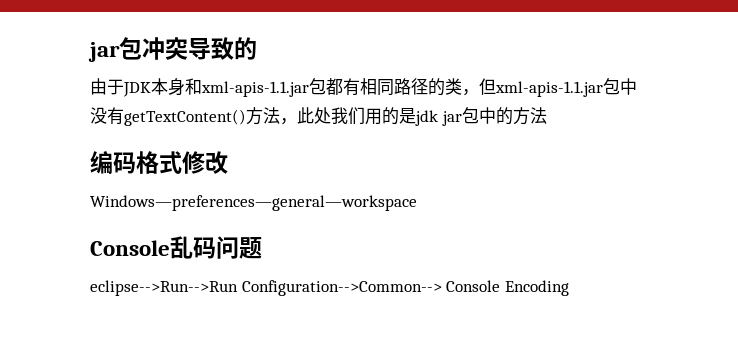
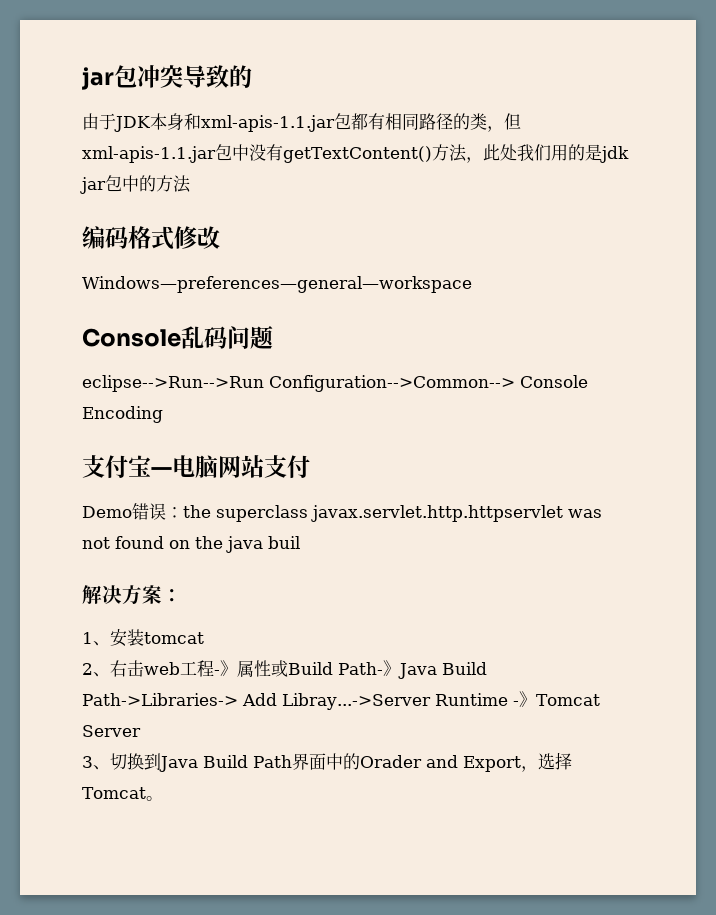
(569, 288) none -> [82,455,310,479] [82,503,602,522] [82,536,300,553] [82,585,182,605] [82,629,204,647] [82,660,487,679] [82,691,600,710] [82,725,141,737] [82,752,572,772] [82,787,163,801] // 支付宝—电脑网站支付 // Demo错误：the superclass javax.servlet.http.httpservlet was not found on the java buil // 解决方案： // 1、安装tomcat // 2、右击web工程-》属性或Build Path-》Java Build Path->Libraries-> Add Libray...->Server Runtime -》Tomcat Server // 3、切换到Java Build Path界面中的Orader and Export，选择Tomcat。

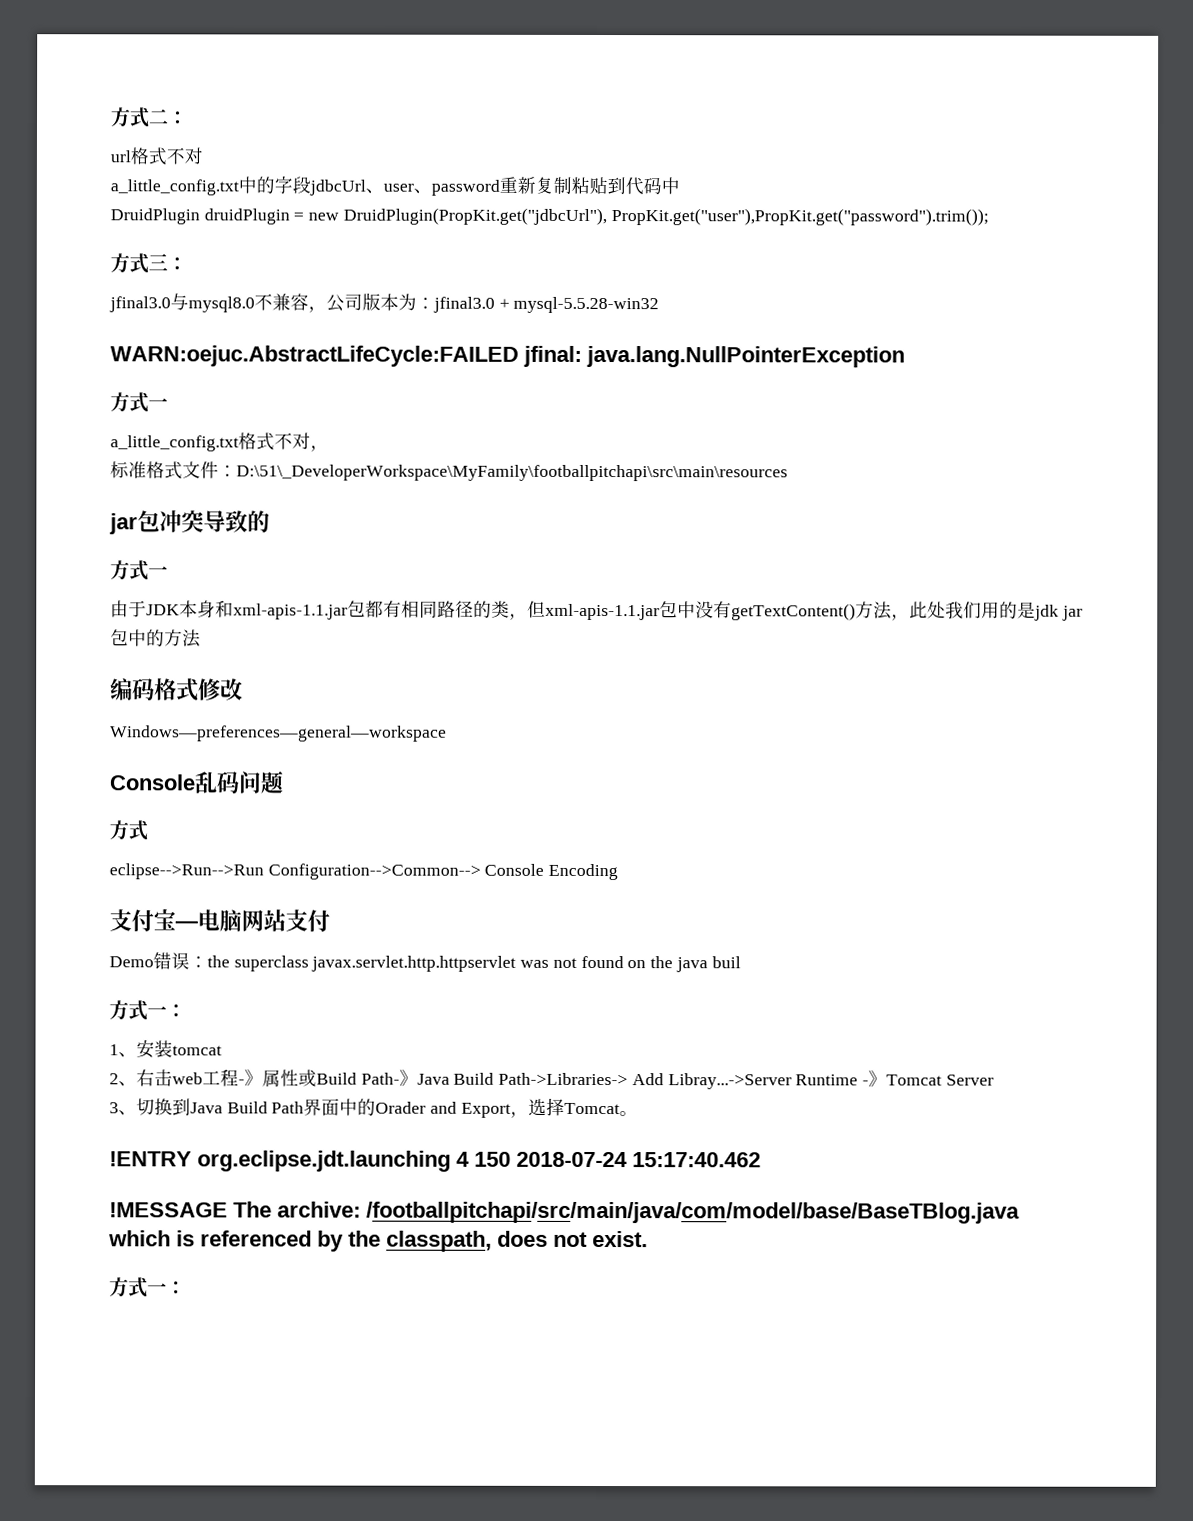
(82, 78) none -> [110,107,188,128] [110,147,203,166] [110,175,680,196] [110,207,989,226] [110,253,187,274] [109,292,660,314] [110,345,905,368] [110,392,168,413] [110,432,329,452] [110,461,788,482] 方式二： // url格式不对 // a_little_config.txt中的字段jdbcUrl、user、password重新复制粘贴到代码中 // DruidPlugin druidPlugin = new DruidPlugin(PropKit.get("jdbcUrl"), PropKit.get("user"),PropKit.get("password").trim()); // 方式三： // jfinal3.0与mysql8.0不兼容，公司版本为：jfinal3.0 + mysql-5.5.28-win32 // WARN:oejuc.AbstractLifeCycle:FAILED jfinal: java.lang.NullPointerException // 方式一 // a_little_config.txt格式不对， // 标准格式文件：D:\51\_DeveloperWorkspace\MyFamily\footballpitchapi\src\main\resources //
(252, 76) none -> [110,560,168,581] // 方式一
(273, 337) none -> [109,820,148,841] // 方式
[82,585,162,605] 解决方案 -> [109,1000,167,1021] 方式一
(163, 798) none -> [109,1150,761,1172] [109,1201,1020,1224] [108,1230,648,1252] [109,1277,186,1298] // !ENTRY org.eclipse.jdt.launching 4 150 2018-07-24 15:17:40.462 // !MESSAGE The archive: /footballpitchapi/src/main/java/com/model/base/BaseTBlog.java which is referenced by the classpath, does not exist. // 方式一：

